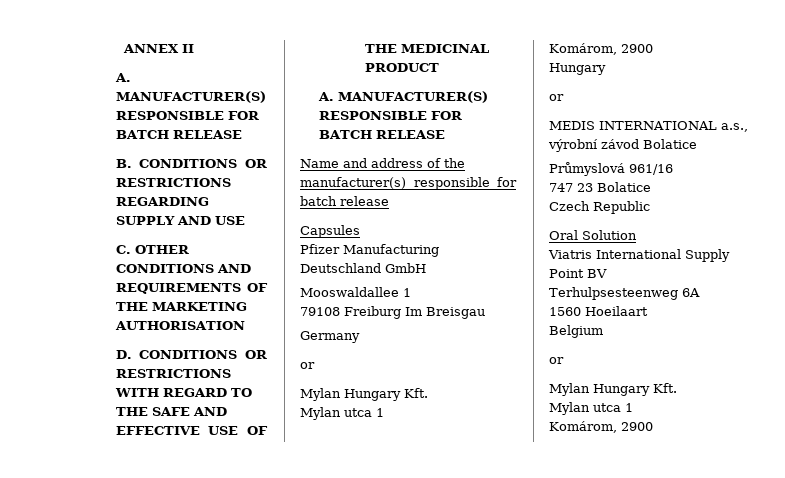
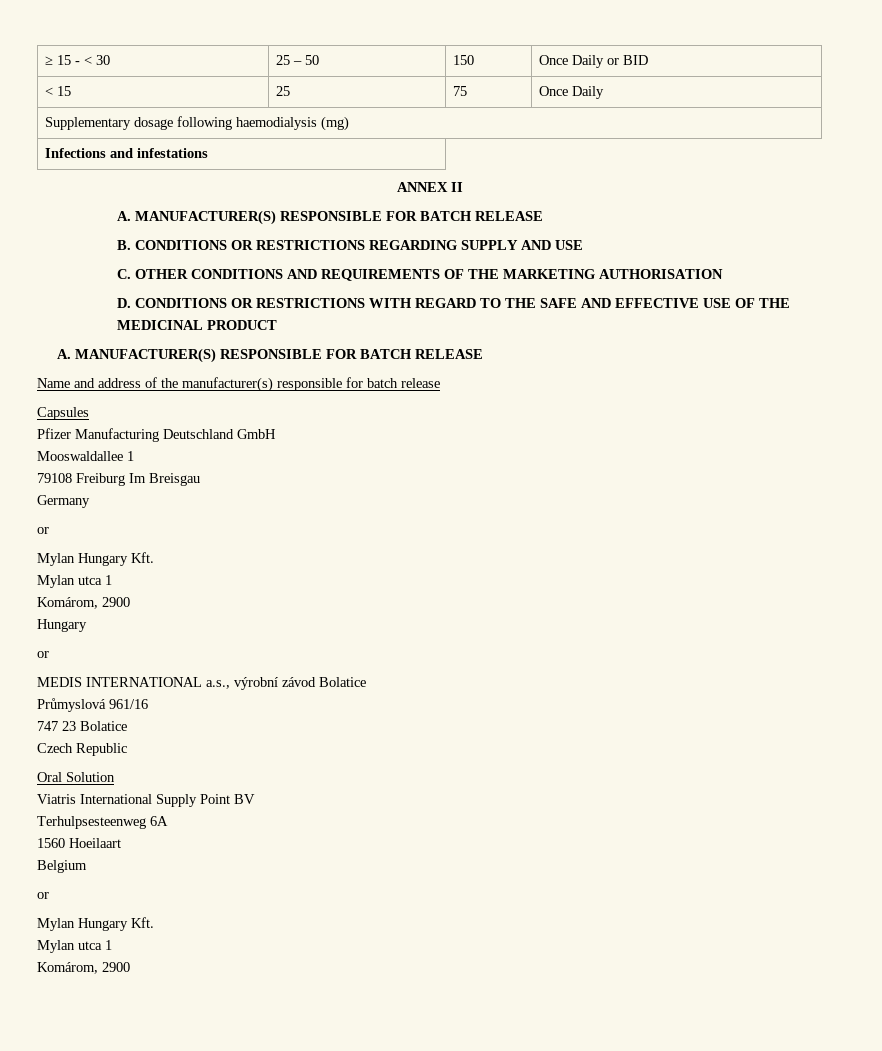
(123, 48) none -> [45,55,111,65] [276,55,320,65] [453,55,475,65] [539,55,649,68] [45,86,72,96] [276,86,291,96] [453,86,468,96] [539,86,605,99] [45,116,350,131] [45,148,209,158] ≥ 15 - < 30 | 25 – 50 | 150 | Once Daily or BID // < 15 | 25 | 75 | Once Daily // Supplementary dosage following haemodialysis (mg) // Infections and infestations //

